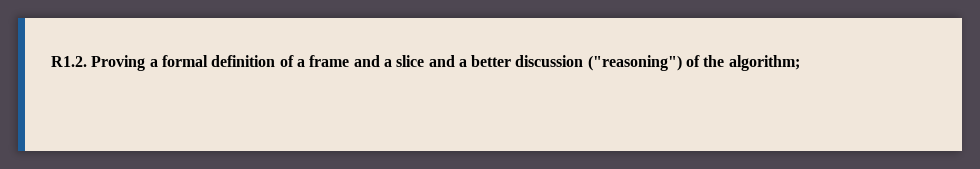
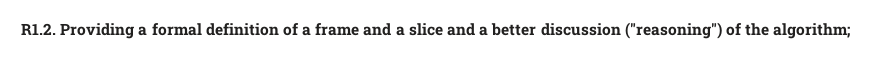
[91,55,146,71] Proving -> [60,23,135,39] Providing

